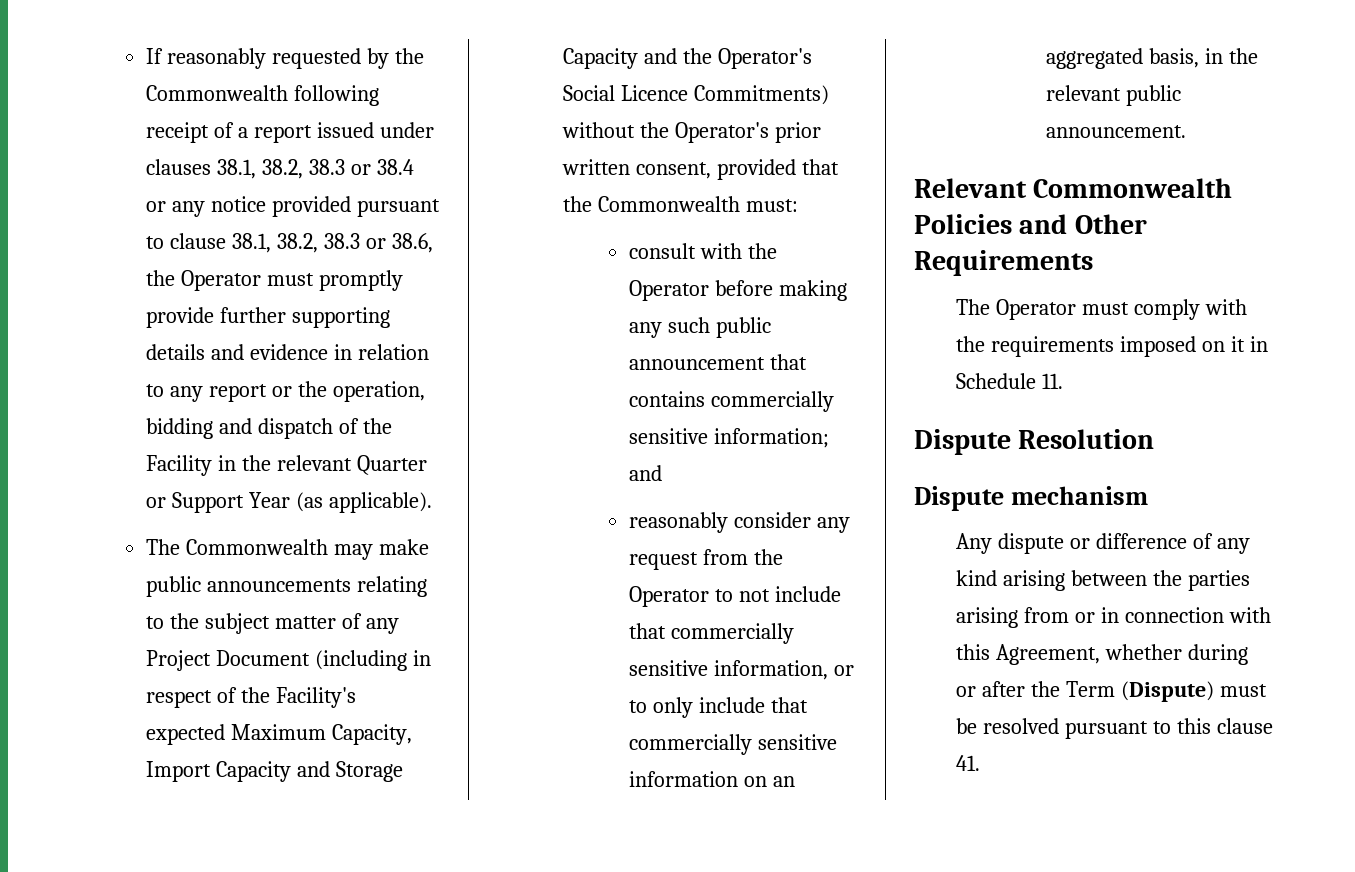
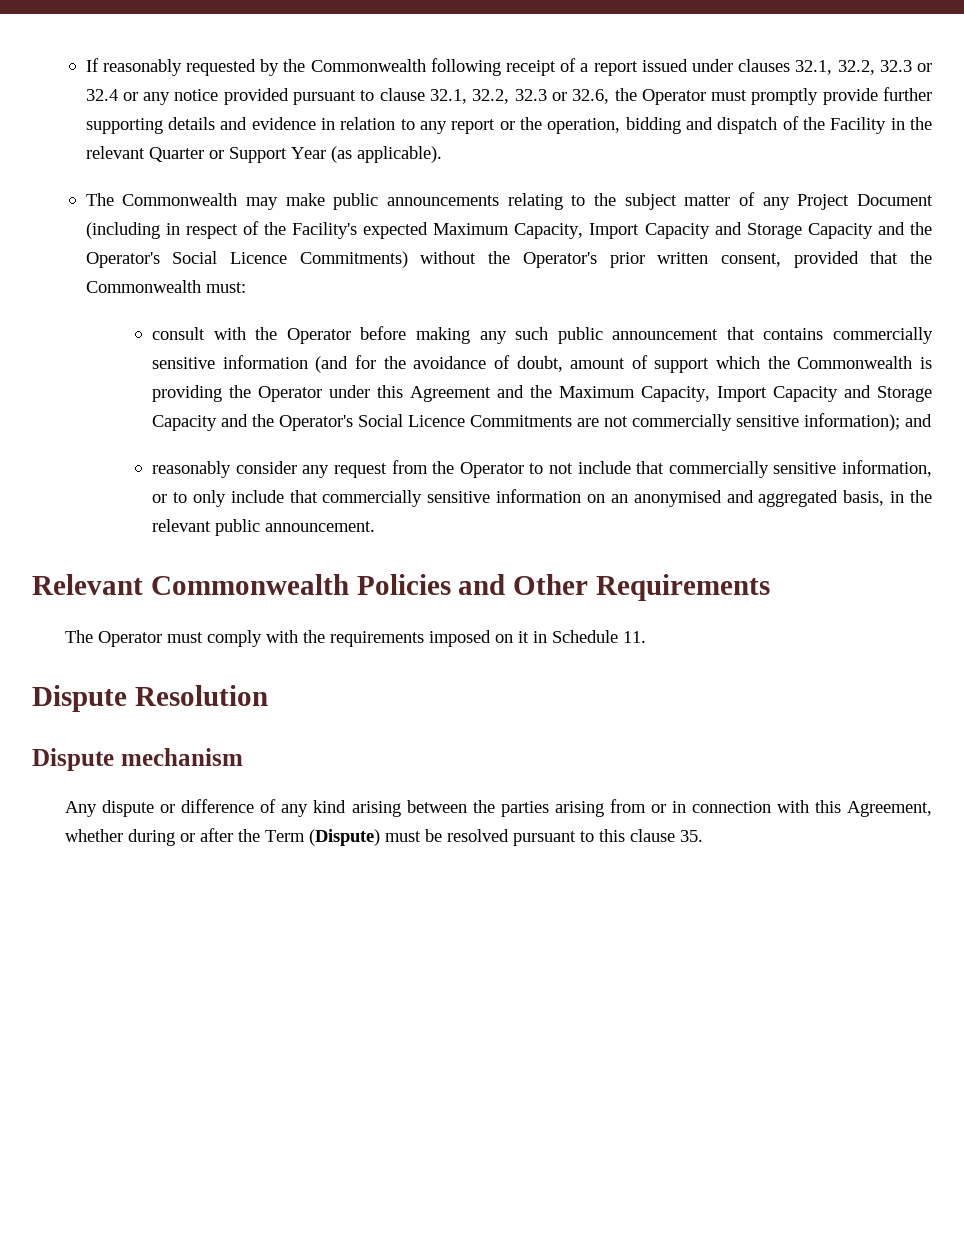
[217,159,414,179] 38.1, 38.2, 38.3 or 38.4 -> [795,60,932,75] [85,89,118,101] 32.1, 32.2, 32.3 or 32.4
[231,233,433,253] 38.1, 38.2, 38.3 or 38.6, -> [429,89,610,104] 32.1, 32.2, 32.3 or 32.6,
[713,428,829,448] information; -> [222,355,932,373] [152,385,933,402] [152,413,901,431] information (and for the avoidance of doubt, amount of support which the Commonwealth is providing the Operator under this Agreement and the Maximum Capacity, Import Capacity and Storage Capacity and the Operator's Social Licence Commitments are not commercially sensitive information);
(795, 781) none -> [633,490,754,507] anonymised and
[955,755,980,771] 41. -> [680,830,704,842] 35.

